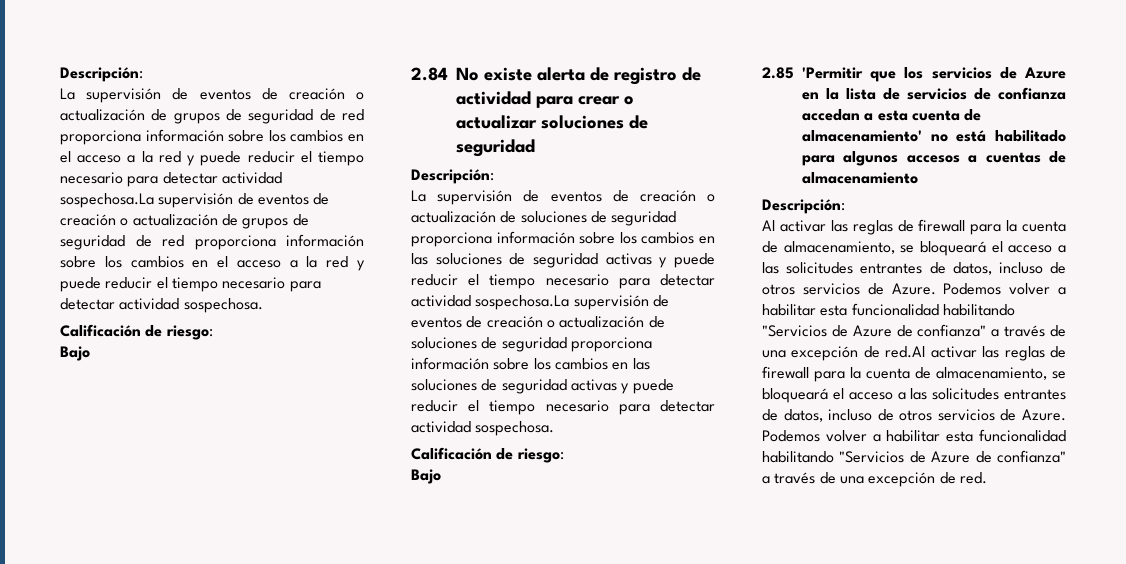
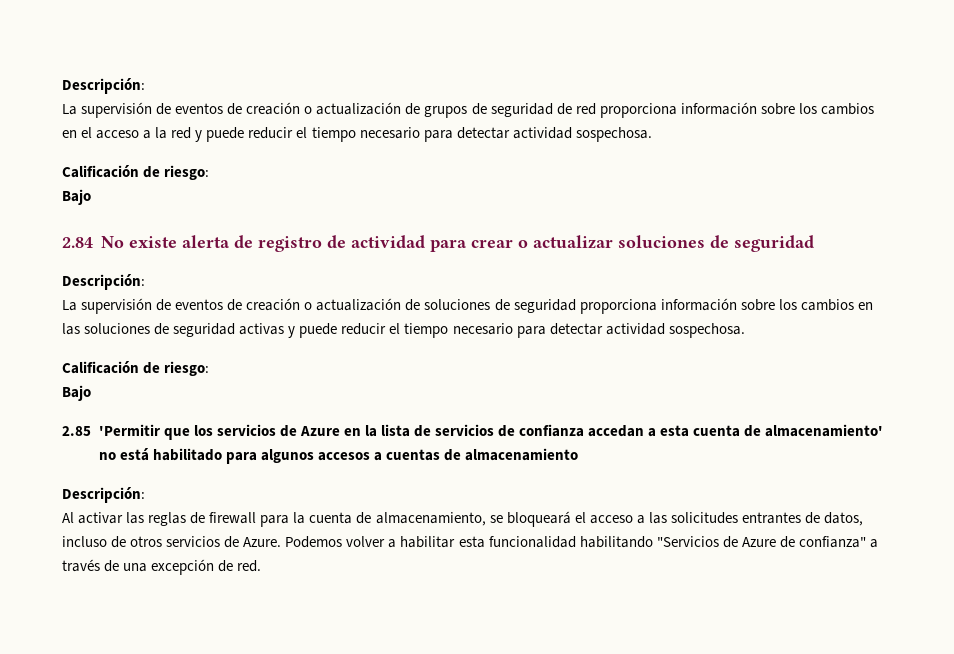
[60,193,330,208] [60,214,309,229] [60,234,364,250] [60,256,365,271] [60,277,321,292] [60,298,180,310] sospechosa.La supervisión de eventos de creación o actualización de grupos de seguridad de red proporciona información sobre los cambios en el acceso a la red y puede reducir el tiempo necesario para detectar actividad -> (572, 133) none
[475,295,669,310] [411,316,665,328] [411,337,652,352] [411,357,650,370] [411,379,674,394] [411,400,715,415] [411,421,471,433] sospechosa.La supervisión de eventos de creación o actualización de soluciones de seguridad proporciona información sobre los cambios en las soluciones de seguridad activas y puede reducir el tiempo necesario para detectar actividad -> (665, 329) none
[885,346,1066,361] [762,366,1066,382] [762,388,1066,403] [762,409,1066,422] [762,429,1066,442] [762,450,1066,463] [762,472,956,487] red.Al activar las reglas de firewall para la cuenta de almacenamiento, se bloqueará el acceso a las solicitudes entrantes de datos, incluso de otros servicios de Azure. Podemos volver a habilitar esta funcionalidad habilitando "Servicios de Azure de confianza" a través de una excepción de -> (234, 566) none

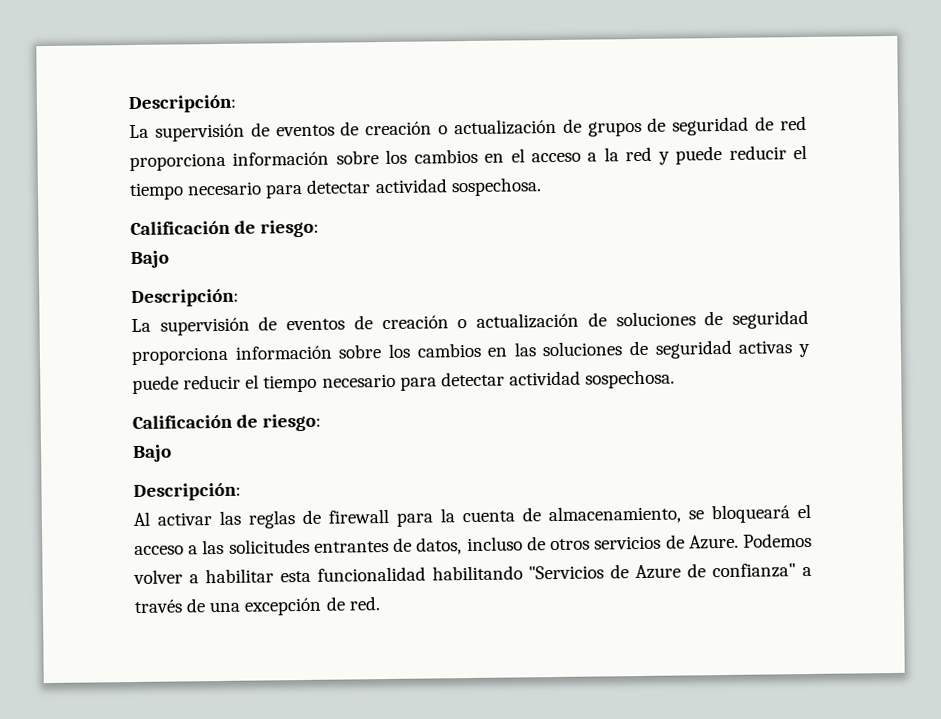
[62,235,814,252] // 2.84 No existe alerta de registro de actividad para crear o actualizar soluciones de seguridad -> (169, 259) none
[62,424,884,440] [98,448,578,464] // 2.85 'Permitir que los servicios de Azure en la lista de servicios de confianza accedan a esta cuenta de almacenamiento' no está habilitado para algunos accesos a cuentas de almacenamiento -> (172, 453) none

